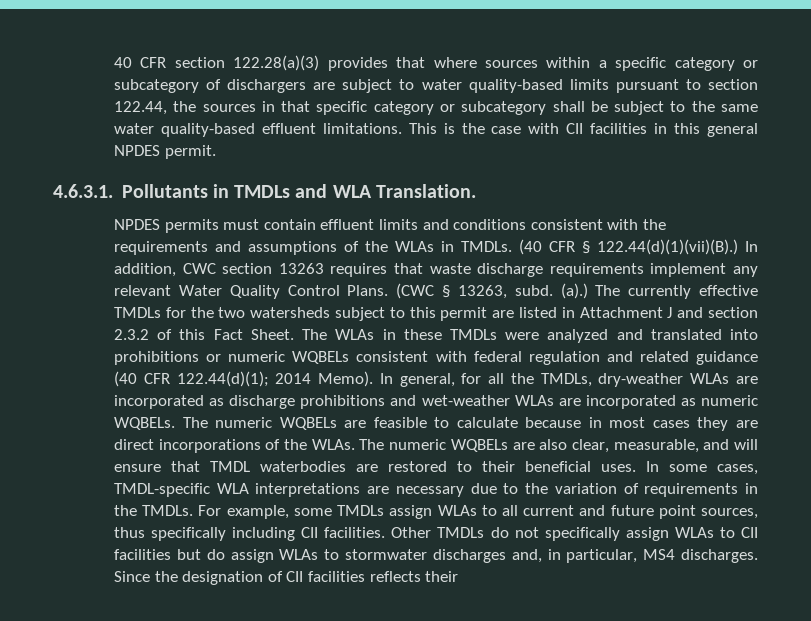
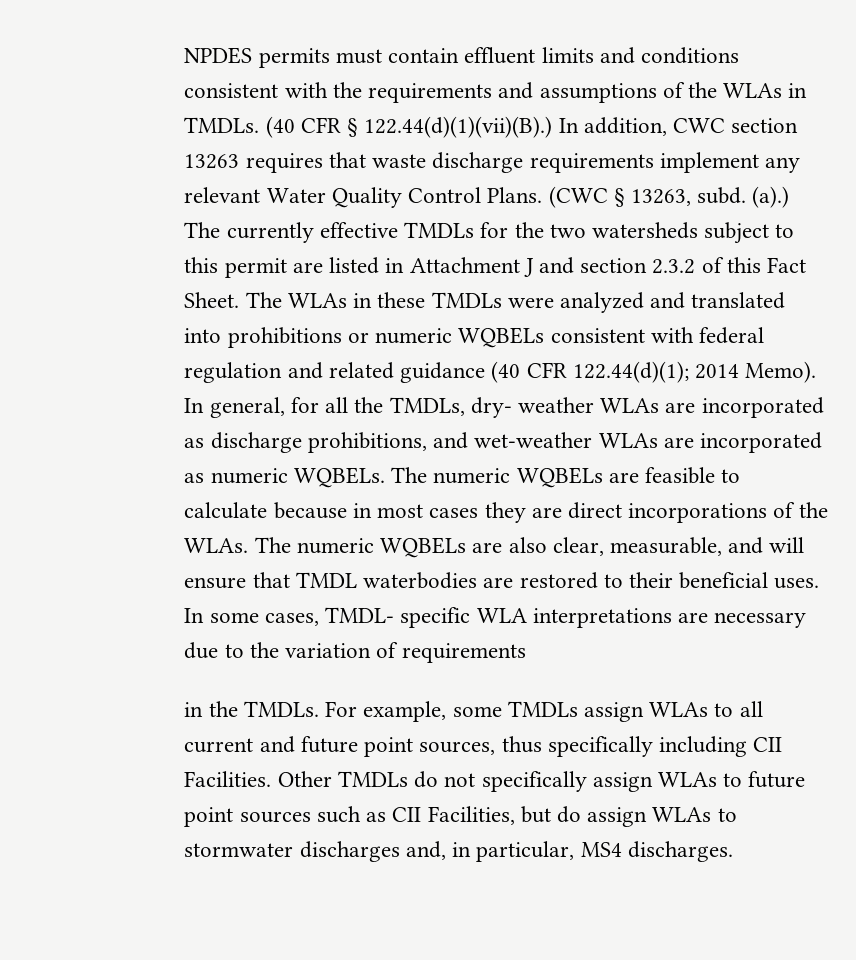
[114,55,758,71] [114,79,758,93] [114,101,758,115] [114,123,758,137] [114,145,216,159] [53,184,476,198] 40 CFR section 122.28(a)(3) provides that where sources within a specific category or subcategory of dischargers are subject to water quality-based limits pursuant to section 122.44, the sources in that specific category or subcategory shall be subject to the same water quality-based effluent limitations. This is the case with CII facilities in this general NPDES permit. // 4.6.3.1. Pollutants in TMDLs and WLA Translation. // -> (184, 55) none
[598,373,684,387] dry-weather -> [470,397,594,418] dry- weather
[300,395,386,409] prohibitions -> [307,432,427,453] prohibitions,
[114,483,211,497] TMDL-specific -> [325,607,471,628] TMDL- specific
(739, 490) none -> (526, 653) //
[324,527,386,538] facilities. -> [184,771,272,787] Facilities.
[740,527,758,538] [114,549,172,560] CII facilities -> [748,771,806,788] [184,806,515,827] future point sources such as CII Facilities,
[114,571,459,585] Since the designation of CII facilities reflects their -> (733, 851) none

